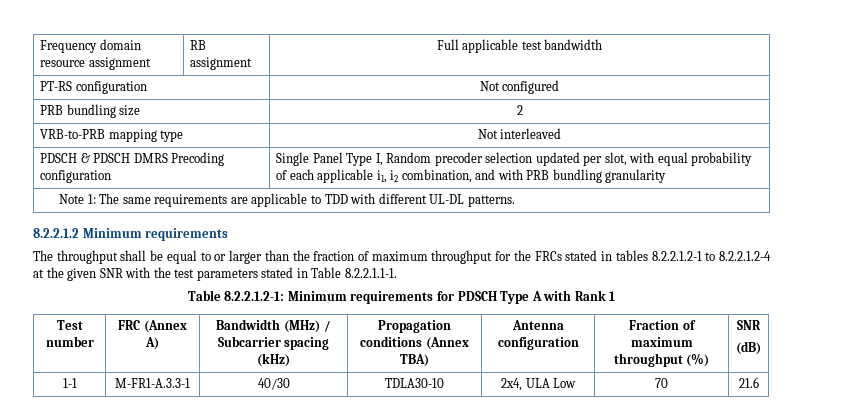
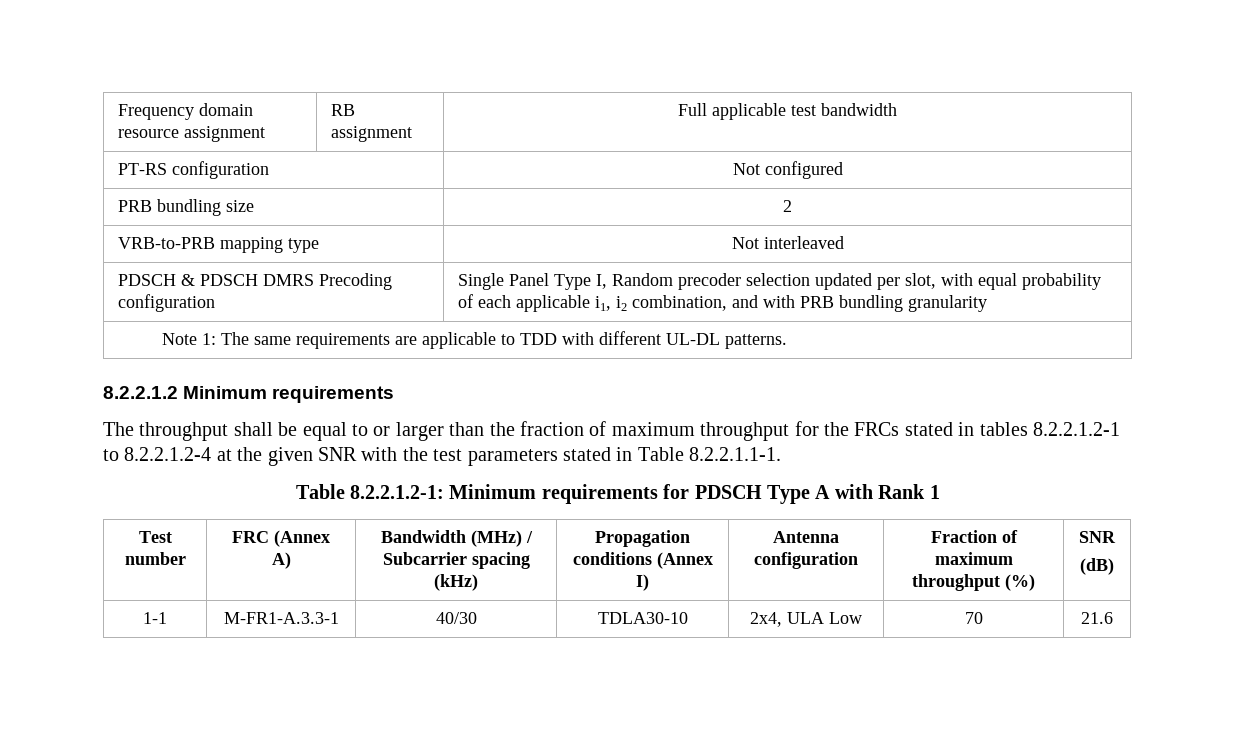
[400,354,429,367] TBA) -> [636,574,649,591] I)

